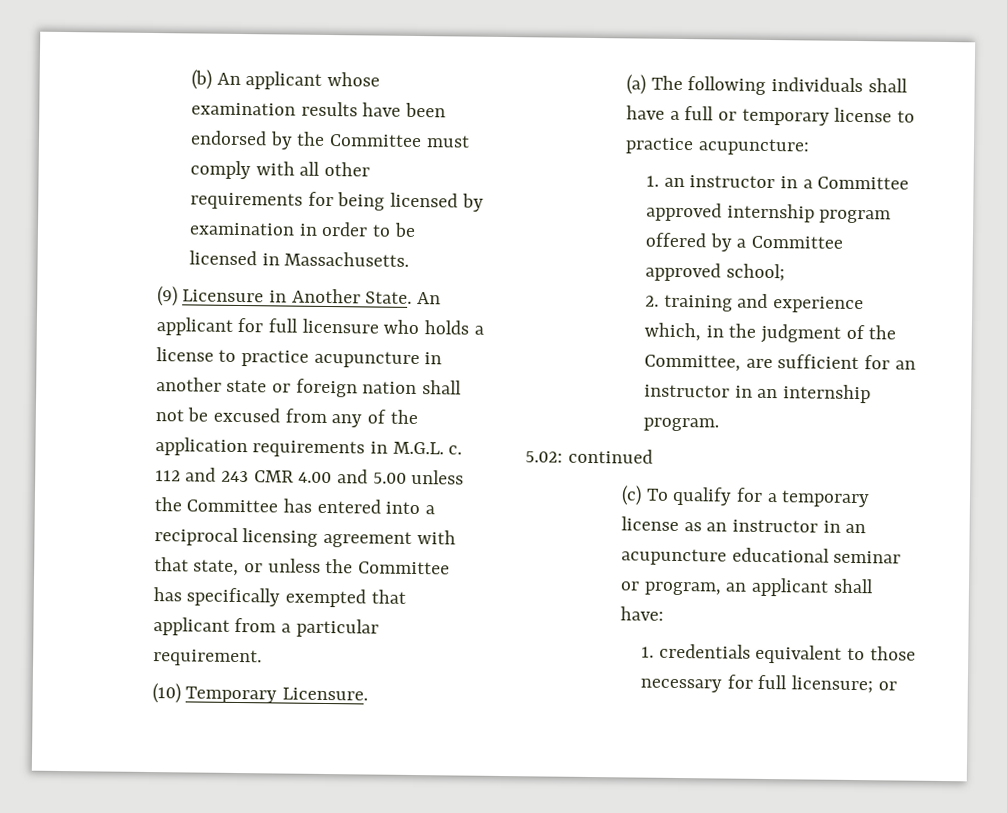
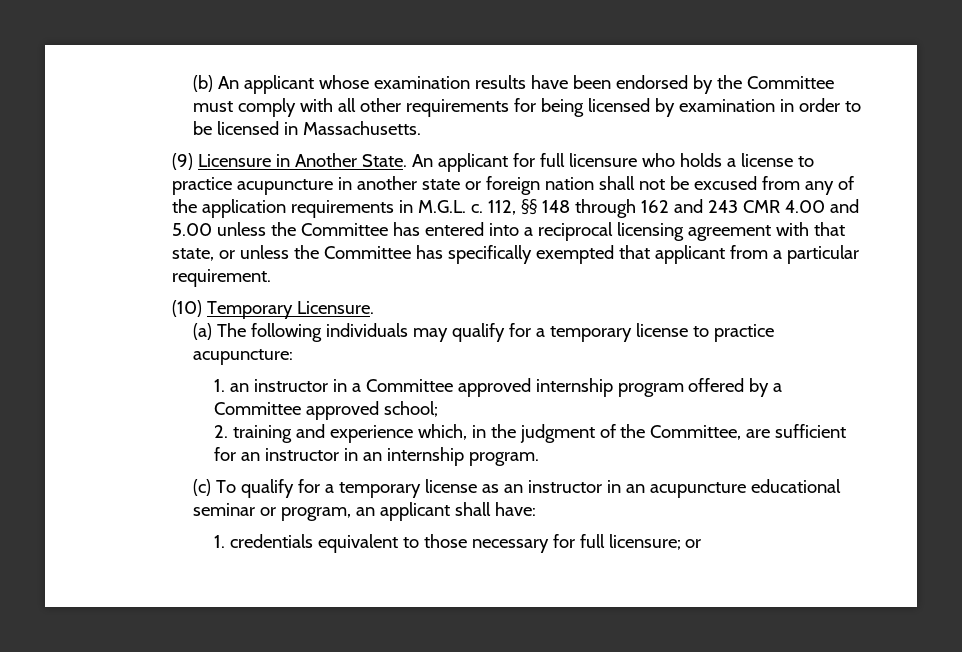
[154,470,181,482] 112 -> [488,199,670,218] 112, §§ 148 through 162
[867,78,908,93] [625,105,737,121] shall have a full or -> [412,323,545,342] may qualify for a
[525,448,653,464] // 5.02: continued -> (539, 459) none

